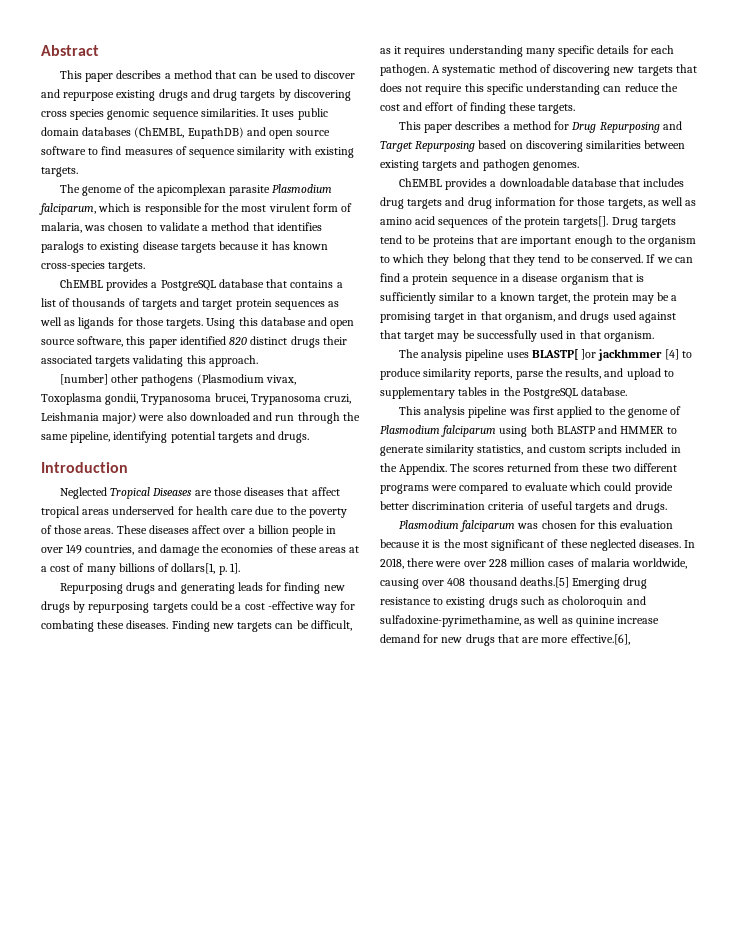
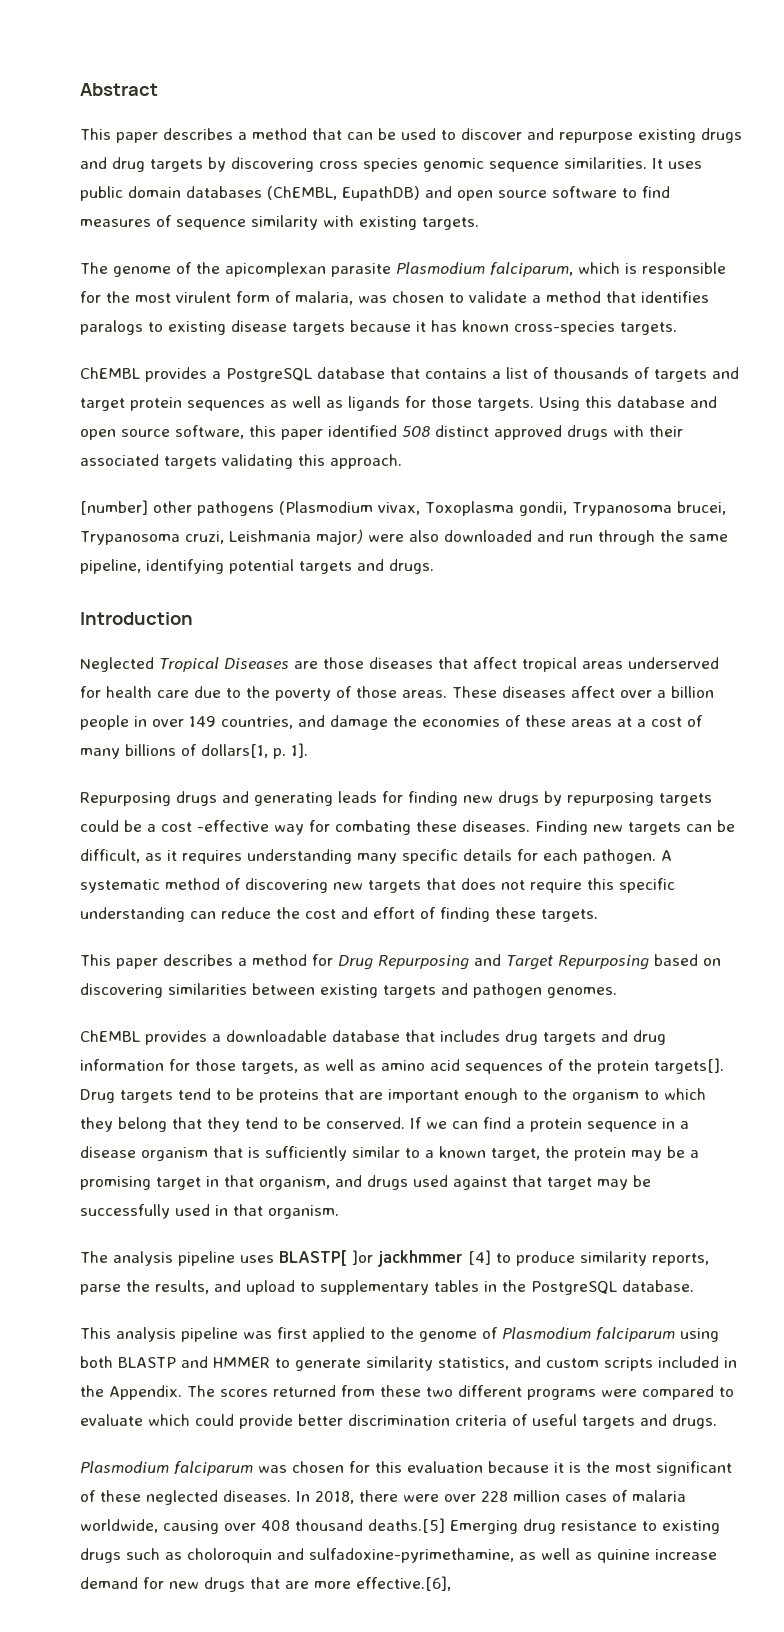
[229,336,320,348] 820 distinct drugs -> [402,425,644,440] 508 distinct approved drugs with

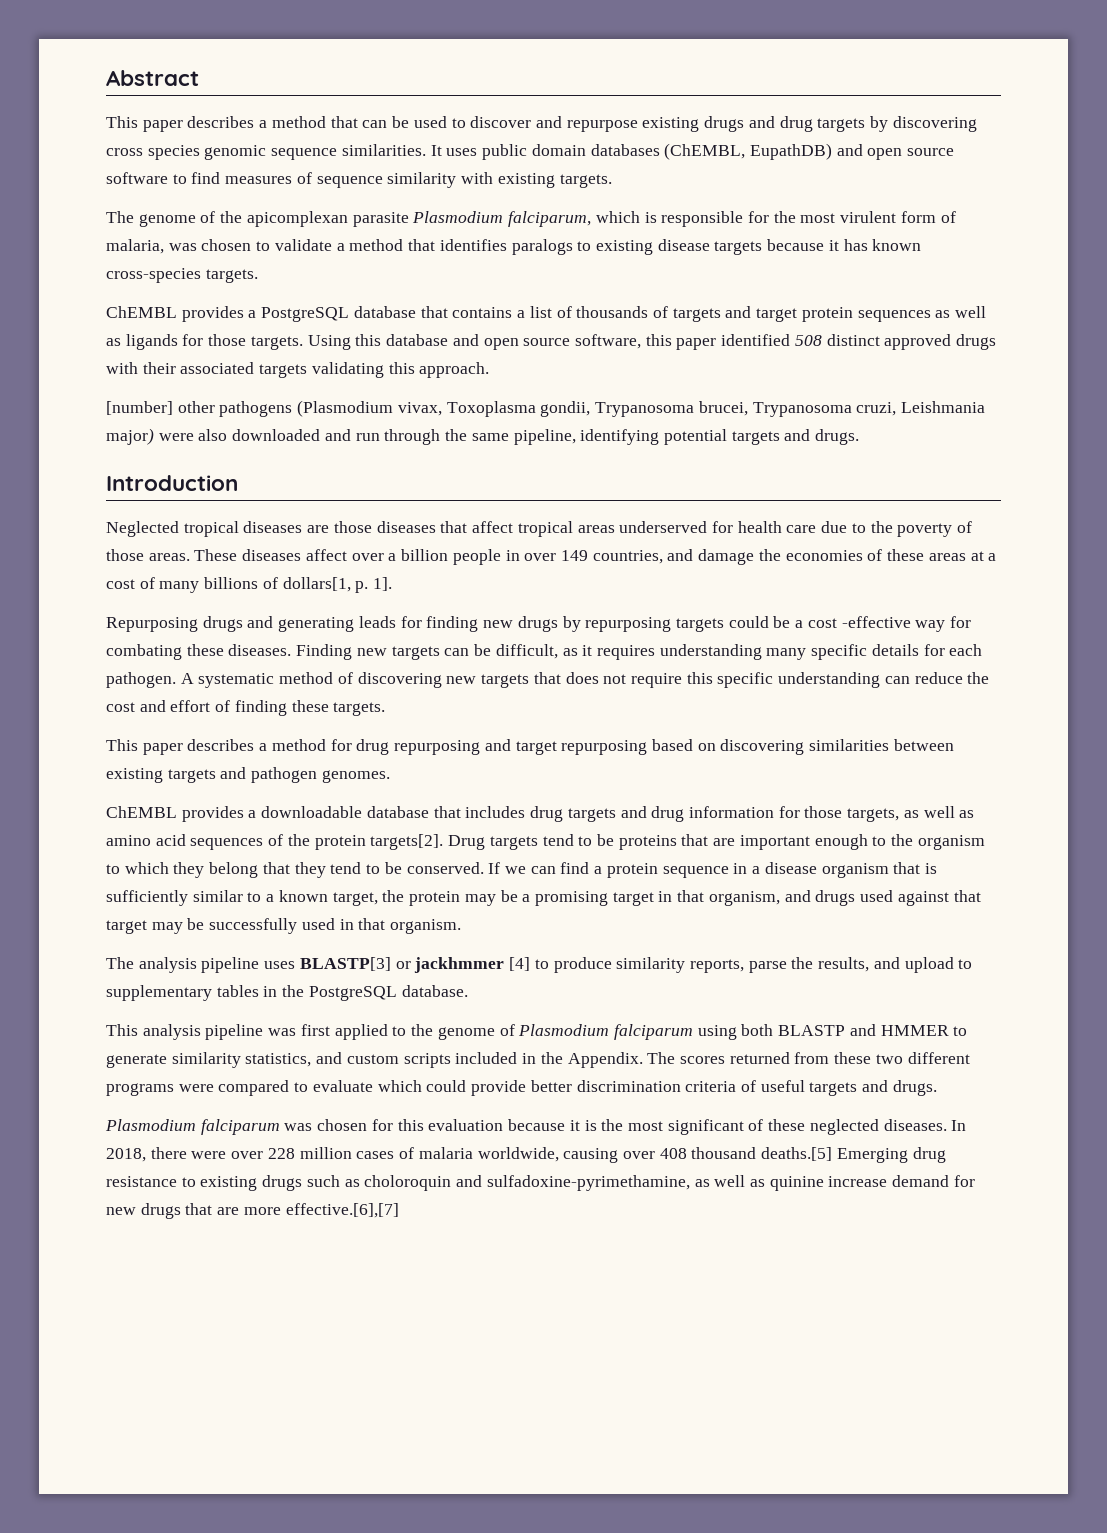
[159,657,289,672] Tropical Diseases -> [183,521,303,537] tropical diseases
[338,954,649,970] Drug Repurposing and Target Repurposing -> [356,739,648,755] drug repurposing and target repurposing
[654,1058,724,1074] targets[]. -> [370,834,444,850] targets[2].
[279,1250,373,1266] BLASTP[ ]or -> [299,957,411,971] BLASTP[3] or
[356,1576,451,1591] effective.[6], -> [285,1203,399,1218] effective.[6],[7]

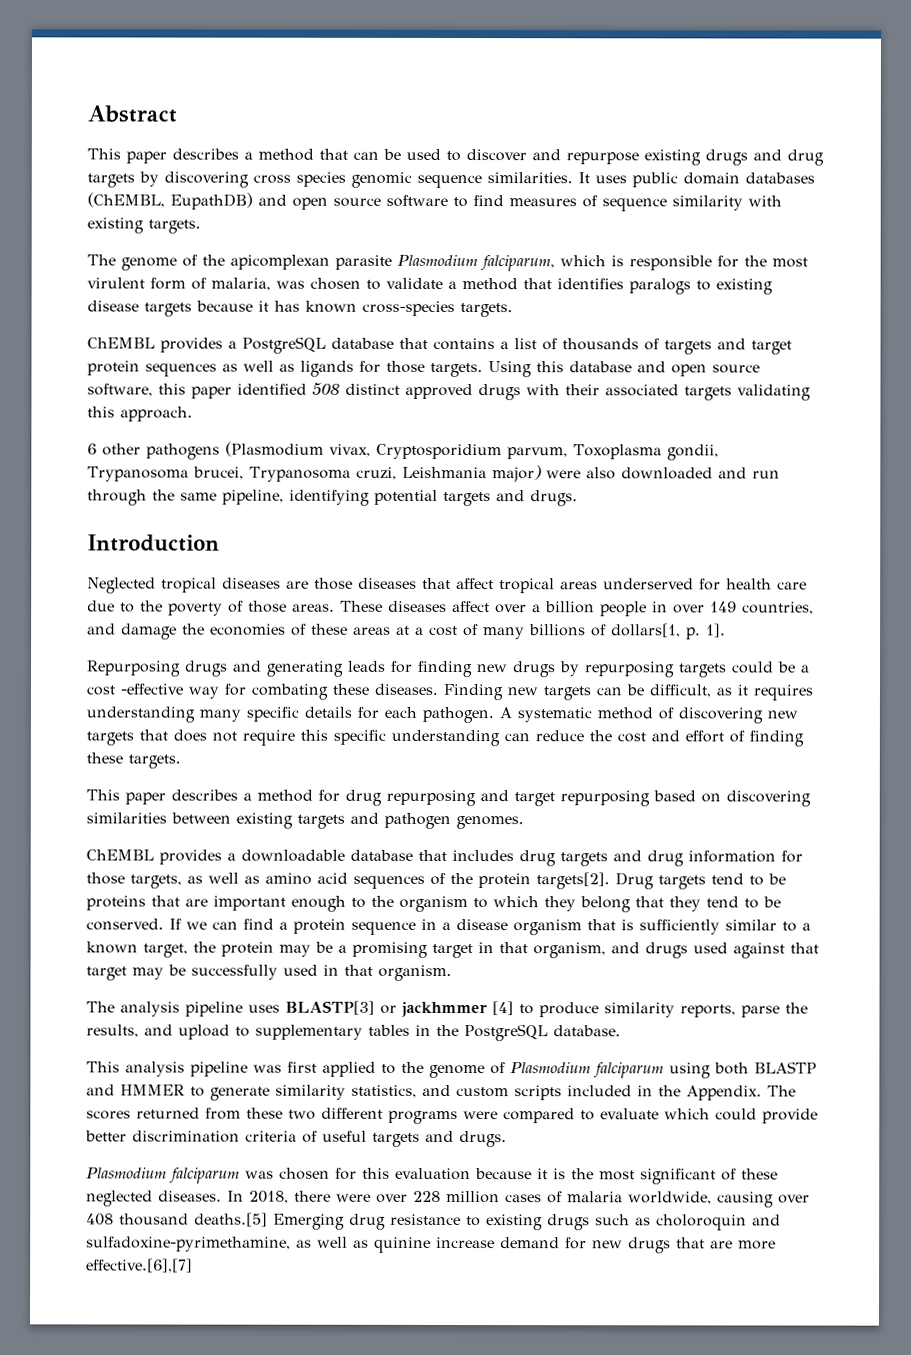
[106,401,173,415] [number] -> [87,443,97,455] 6
(442, 409) none -> [376,443,568,460] Cryptosporidium parvum,

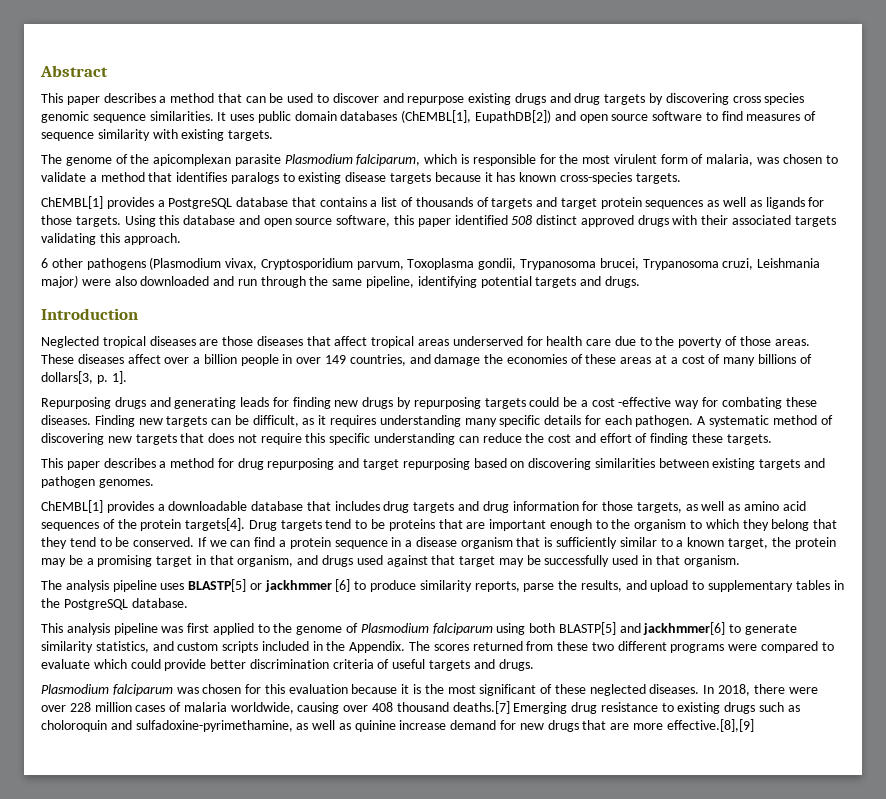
[87,192,253,210] (ChEMBL, EupathDB) -> [401,110,552,123] (ChEMBL[1], EupathDB[2])
[87,337,155,349] ChEMBL -> [41,196,103,209] ChEMBL[1]
[611,623,681,638] dollars[1, -> [41,371,93,384] dollars[3,
[86,849,154,861] ChEMBL -> [41,500,103,513] ChEMBL[1]
[536,872,610,890] targets[2]. -> [185,518,246,531] targets[4].
[285,1000,375,1015] BLASTP[3] -> [188,579,247,592] BLASTP[5]
[492,1001,514,1016] [4] -> [335,579,351,592] [6]
[754,1061,817,1074] [86,1084,185,1096] BLASTP and HMMER -> [558,622,726,635] BLASTP[5] and jackhmmer[6]
[194,1212,268,1227] deaths.[5] -> [452,701,510,714] deaths.[7]
[86,1258,193,1273] effective.[6],[7] -> [666,719,754,732] effective.[8],[9]

